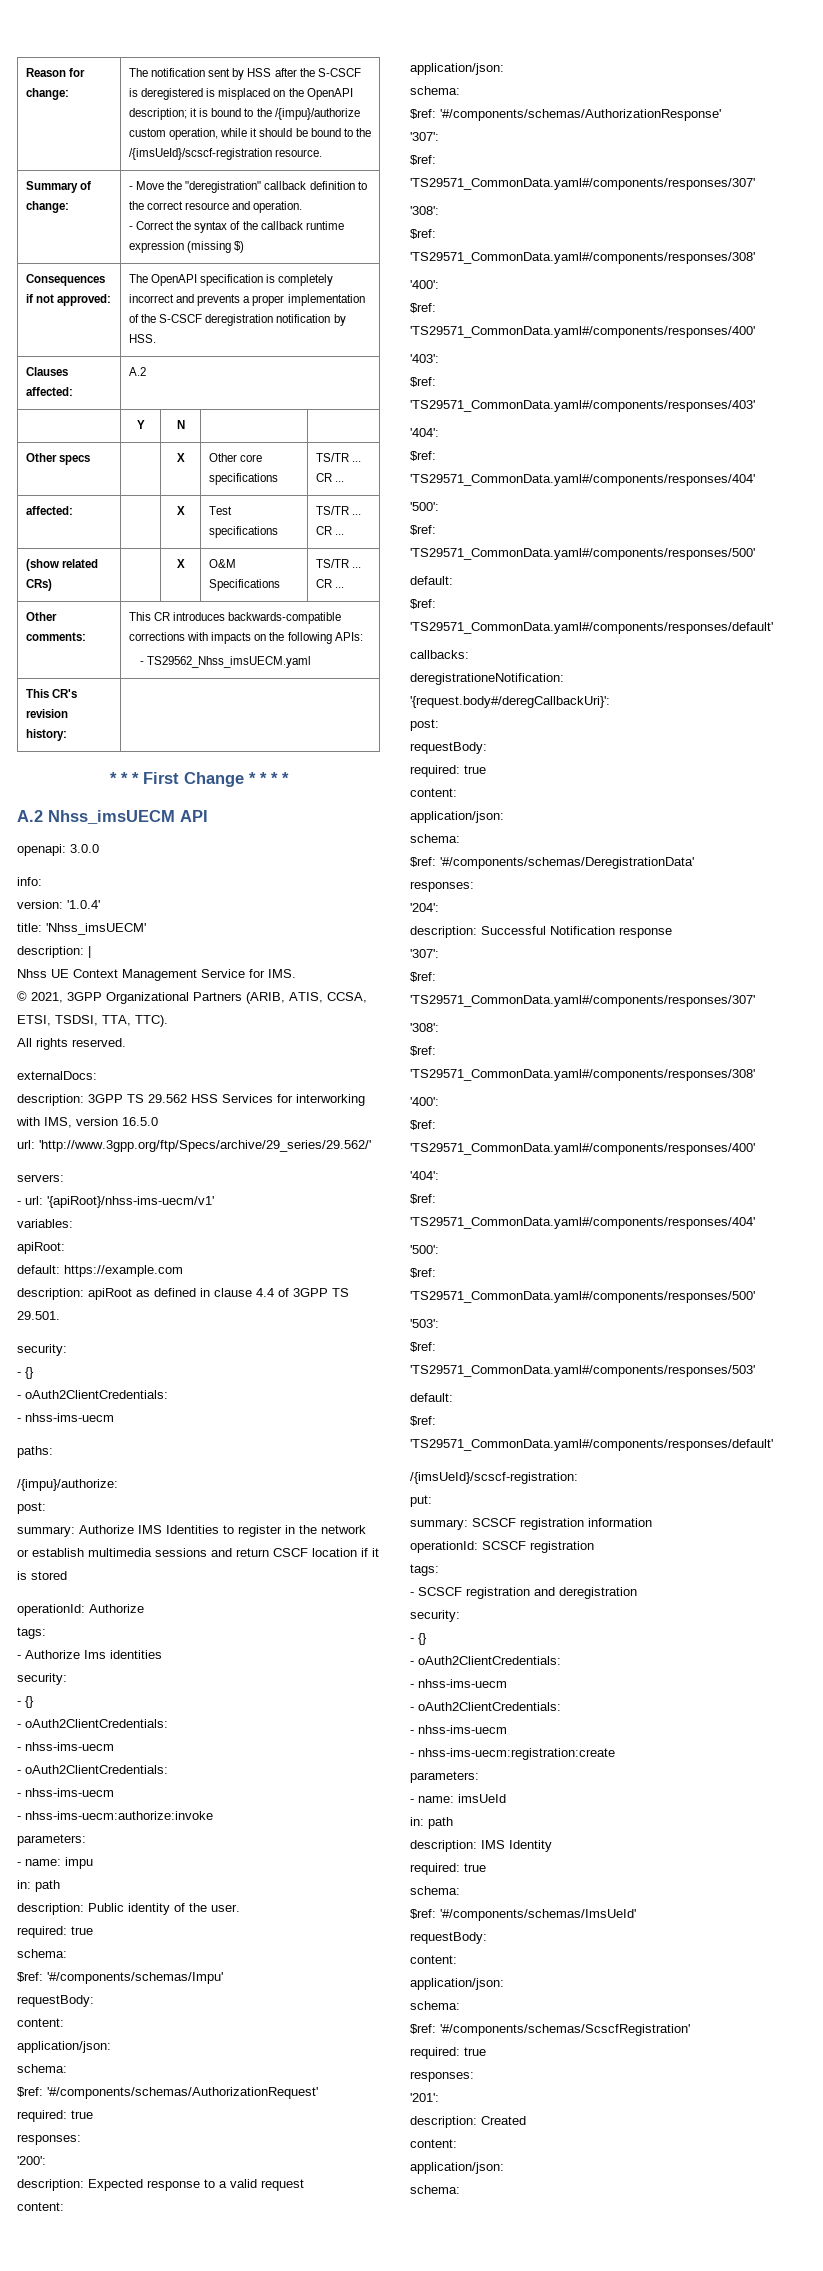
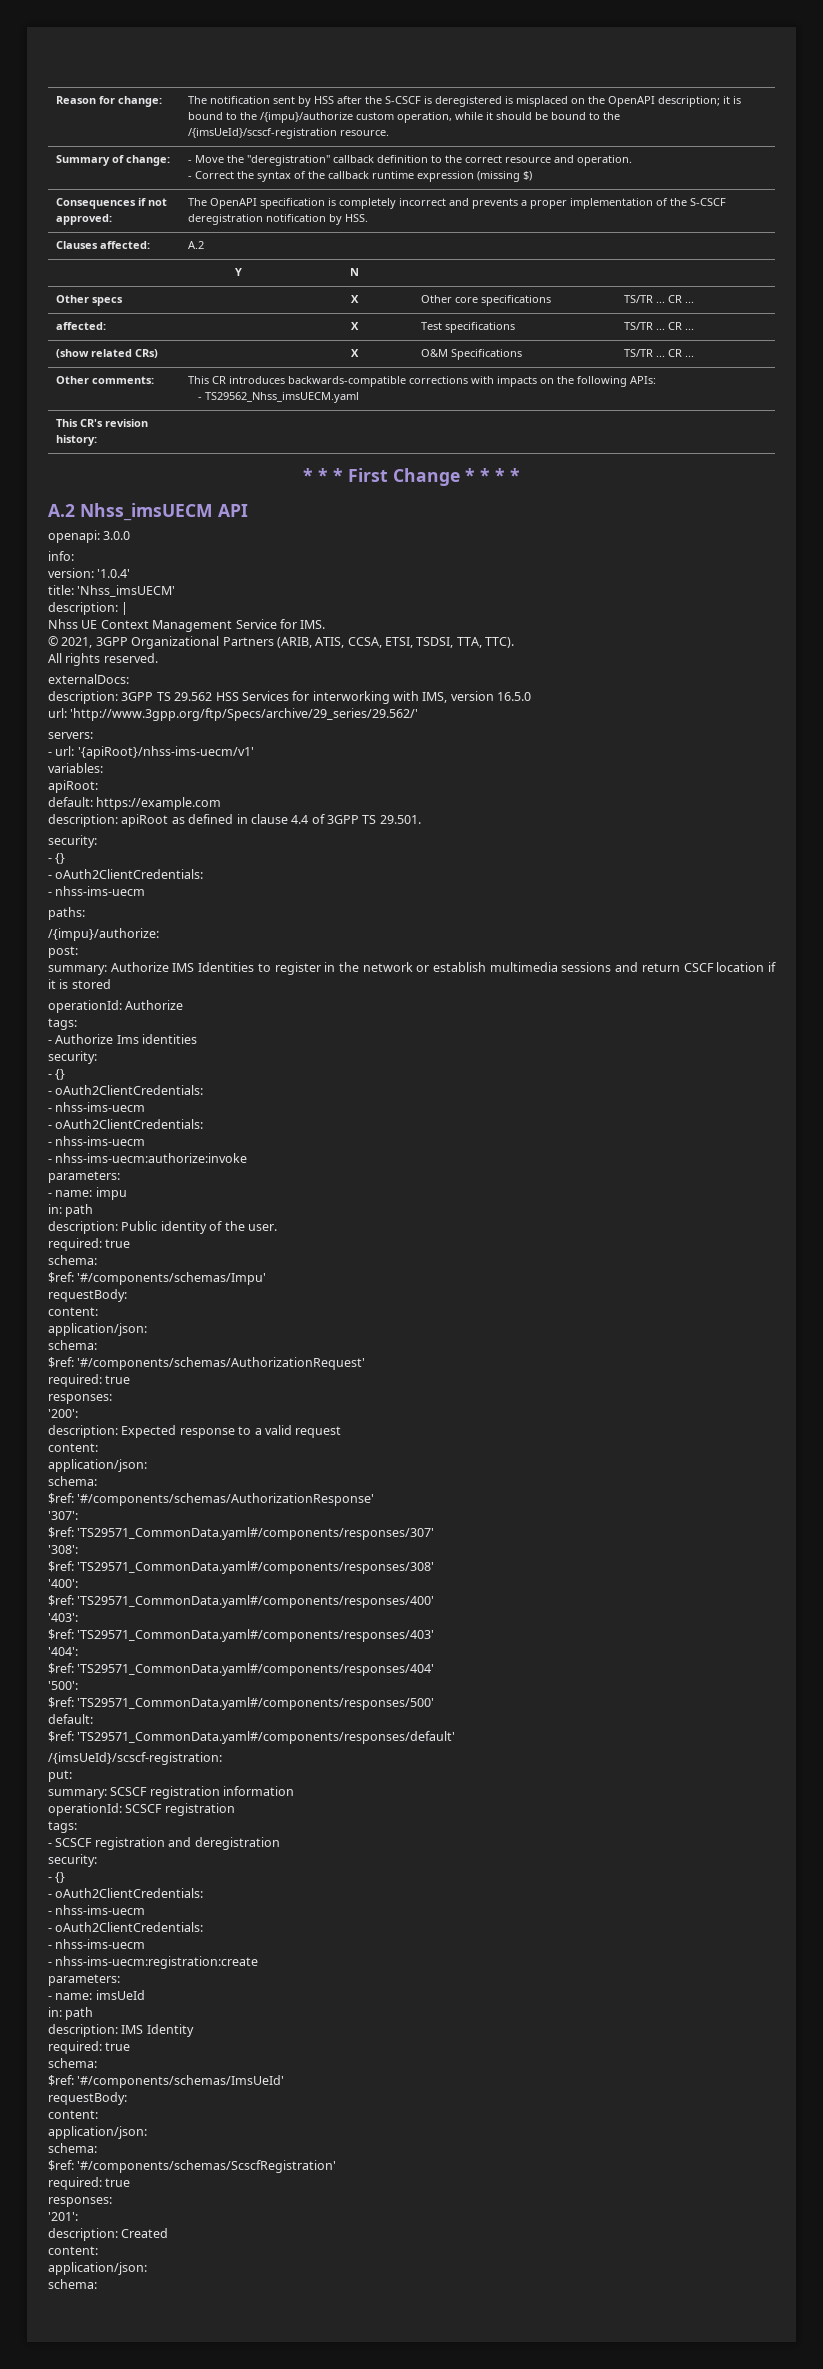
[410,650,469,659] [410,673,564,685] [410,696,610,708] [410,719,439,731] [410,742,487,754] [410,765,486,777] [410,788,457,797] [410,811,504,823] [410,834,460,843] [410,857,694,869] [410,881,474,892] [410,903,439,912] [410,926,672,938] [410,949,439,958] [410,972,436,982] [410,995,755,1007] [410,1023,439,1032] [410,1046,436,1056] [410,1069,755,1081] [410,1097,439,1106] [410,1120,436,1130] [410,1143,755,1155] [410,1171,439,1180] [410,1194,436,1204] [410,1217,755,1229] [410,1245,439,1254] [410,1268,436,1278] [410,1291,755,1303] [410,1319,439,1328] [410,1342,436,1352] [410,1365,755,1377] [410,1393,453,1402] [410,1416,436,1426] [410,1439,773,1451] // callbacks: // deregistrationeNotification: // '{request.body#/deregCallbackUri}': // post: // requestBody: // required: true // content: // application/json: // schema: // $ref: '#/components/schemas/DeregistrationData' // responses: // '204': // description: Successful Notification response // '307': // $ref: 'TS29571_CommonData.yaml#/components/responses/307' // '308': // $ref: 'TS29571_CommonData.yaml#/components/responses/308' // '400': // $ref: 'TS29571_CommonData.yaml#/components/responses/400' // '404': // $ref: 'TS29571_CommonData.yaml#/components/responses/404' // '500': // $ref: 'TS29571_CommonData.yaml#/components/responses/500' // '503': // $ref: 'TS29571_CommonData.yaml#/components/responses/503' // default: // $ref: 'TS29571_CommonData.yaml#/components/responses/default' -> (456, 1737) none

